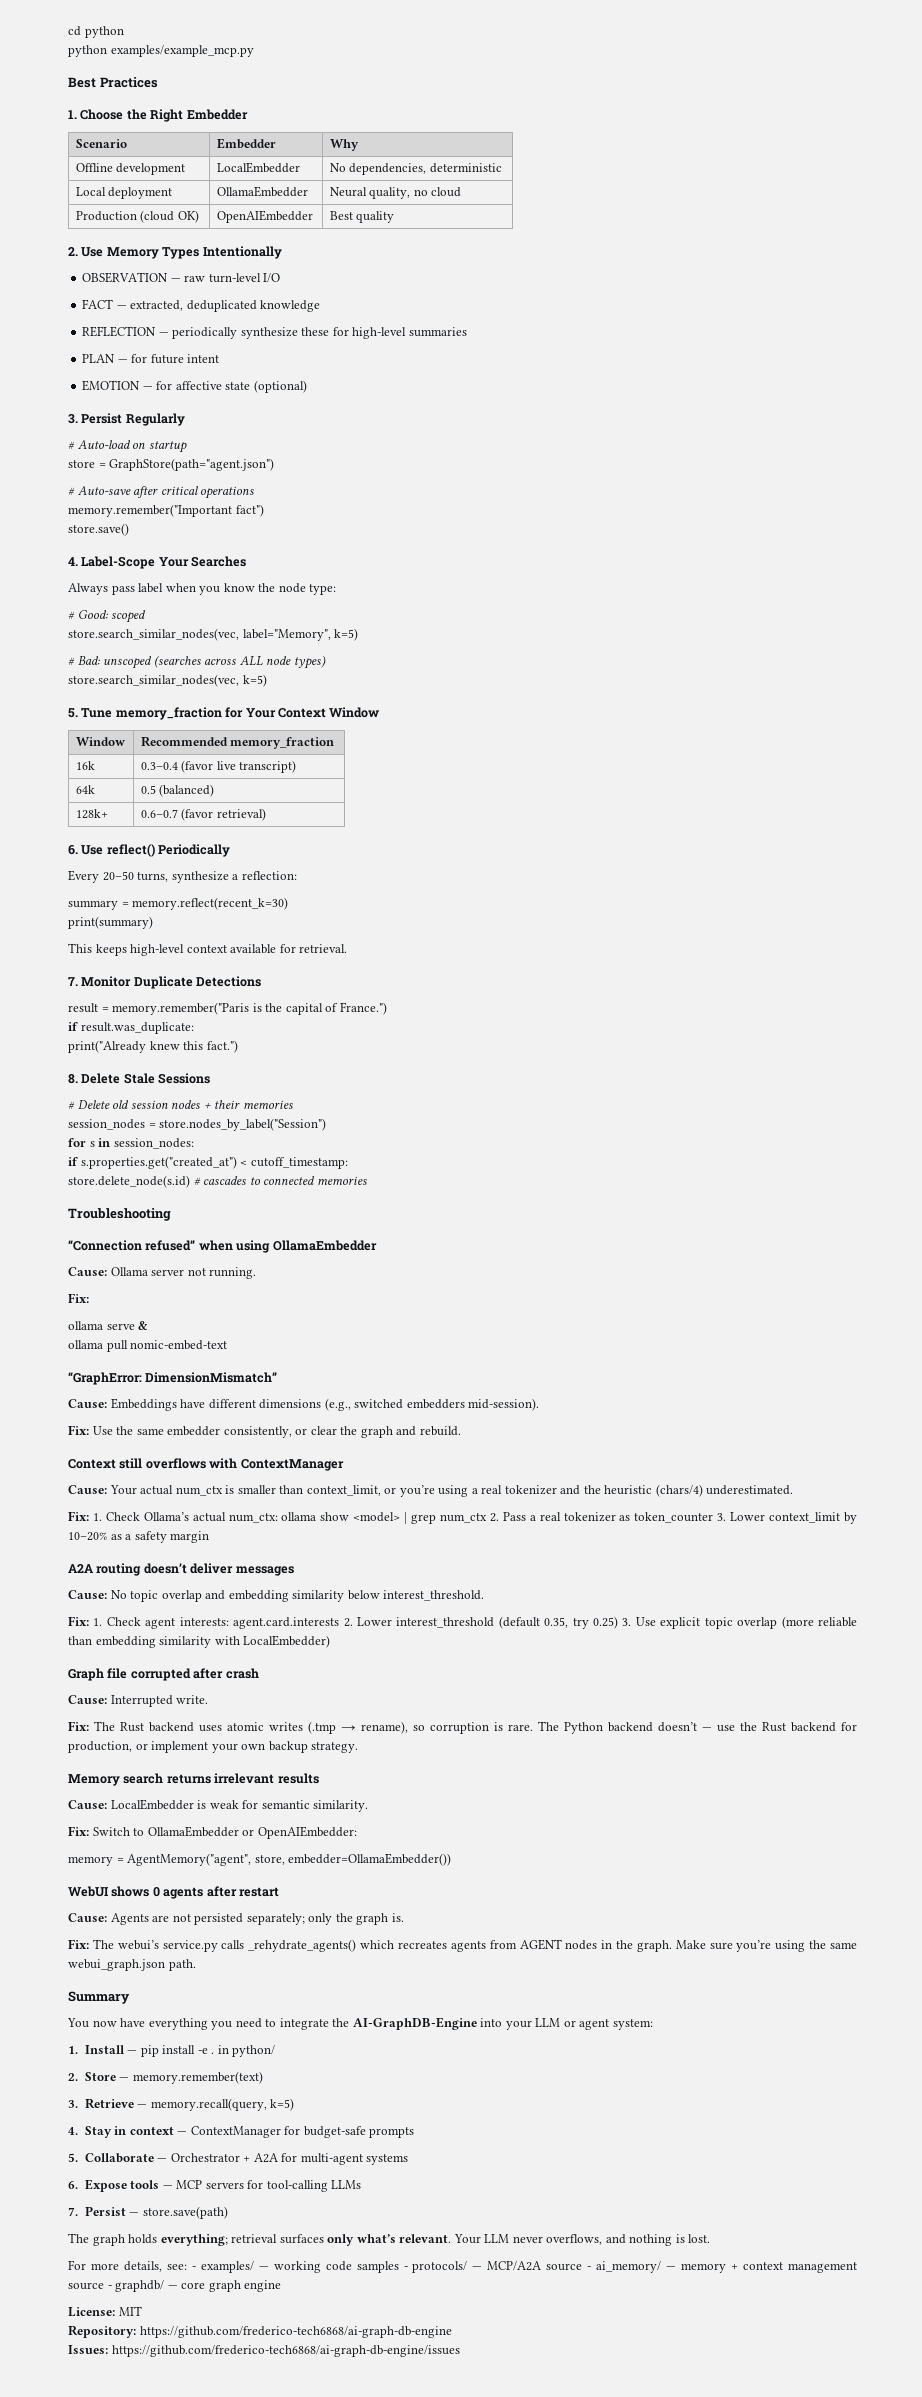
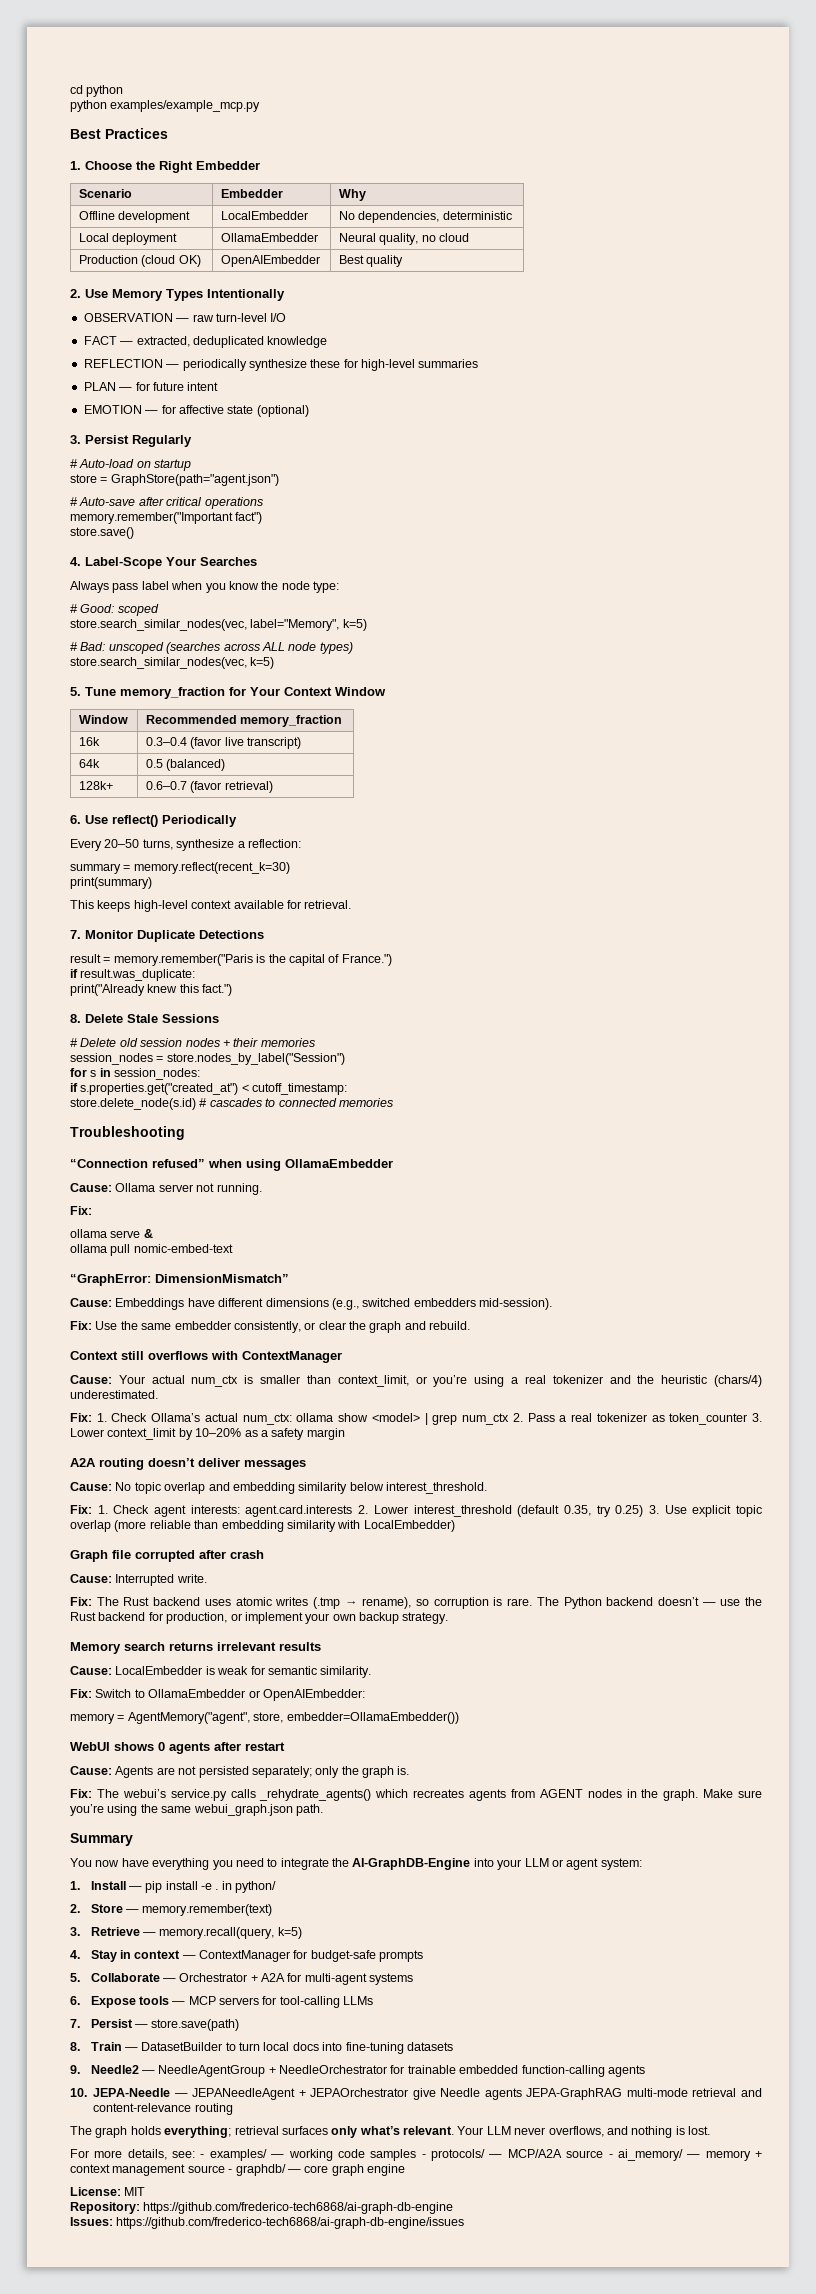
(228, 2212) none -> [70,2042,453,2054] [70,2065,645,2077] [70,2088,762,2100] [93,2103,233,2115] // 8. Train — DatasetBuilder to turn local docs into fine-tuning datasets // 9. Needle2 — NeedleAgentGroup + NeedleOrchestrator for trainable embedded function-calling agents // 10. JEPA-Needle — JEPANeedleAgent + JEPAOrchestrator give Needle agents JEPA-GraphRAG multi-mode retrieval and content-relevance routing

